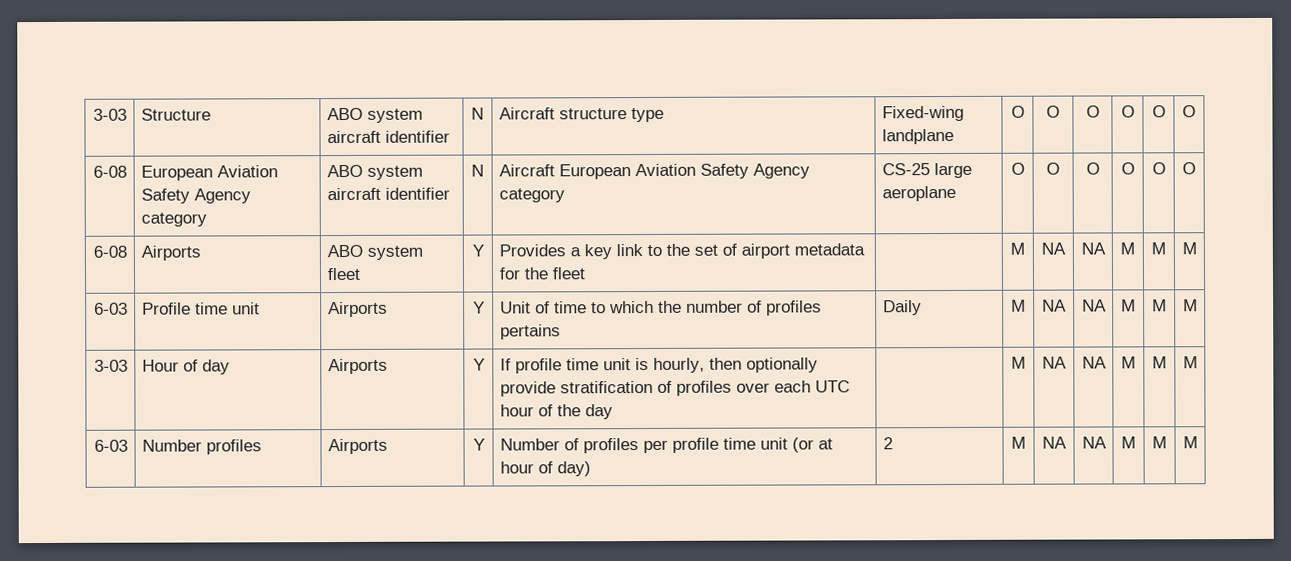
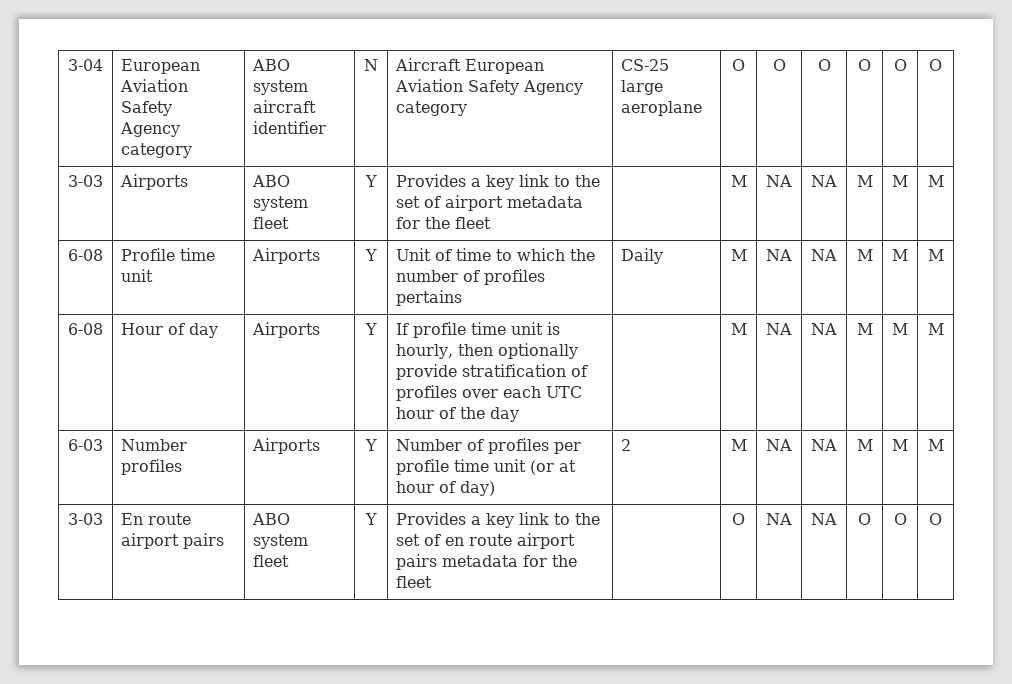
[92,108,127,121] [140,108,211,121] [326,107,423,123] [326,130,450,144] [471,107,484,120] [498,107,664,123] [881,105,964,122] [881,128,954,145] [1010,105,1025,118] [1046,105,1060,118] [1085,105,1100,118] [1120,105,1135,118] [1151,105,1166,118] [1182,105,1196,118] [92,165,127,178] 3-03 | Structure | ABO system aircraft identifier | N | Aircraft structure type | Fixed-wing landplane | O | O | O | O | O | O // 6-08 -> [68,59,103,71] 3-04
[92,245,127,258] 6-08 -> [68,175,103,187] 3-03
[93,302,128,315] 6-03 -> [68,249,103,261] 6-08
[93,359,128,372] 3-03 -> [68,323,103,335] 6-08
(1198, 442) none -> [68,513,103,525] [121,513,192,525] [121,533,225,549] [252,513,291,525] [253,534,309,549] [253,555,290,567] [364,513,377,525] [396,512,601,528] [396,533,576,549] [396,554,578,570] [396,576,433,588] [732,513,745,525] [766,513,792,525] [811,513,837,525] [858,513,871,525] [893,513,907,525] [929,513,942,525] // 3-03 | En route airport pairs | ABO system fleet | Y | Provides a key link to the set of en route airport pairs metadata for the fleet | | O | NA | NA | O | O | O

